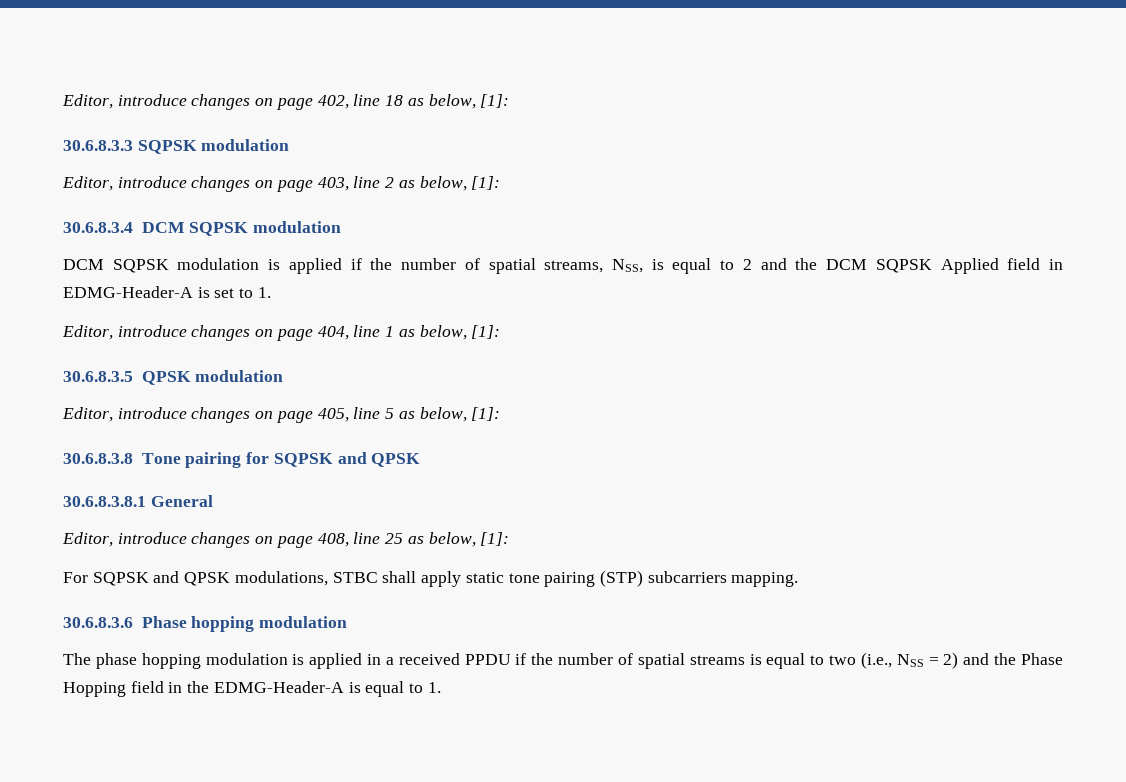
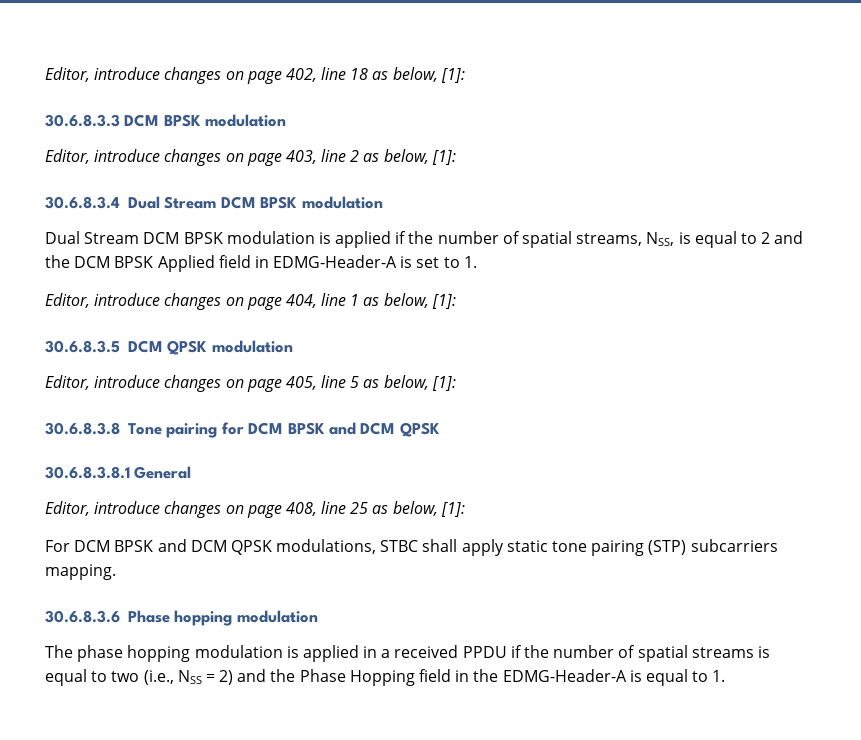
[137,140,197,154] SQPSK -> [124,114,201,127] DCM BPSK
[141,221,342,236] [63,259,169,273] DCM SQPSK modulation // DCM SQPSK -> [127,196,383,209] [45,231,223,244] Dual Stream DCM BPSK modulation // Dual Stream DCM BPSK
[875,259,932,273] SQPSK -> [114,256,154,268] BPSK
(133, 376) none -> [127,340,163,353] DCM
[273,452,367,467] SQPSK and -> [248,422,396,435] DCM BPSK and DCM
[92,571,180,586] SQPSK and -> [74,539,227,552] DCM BPSK and DCM

